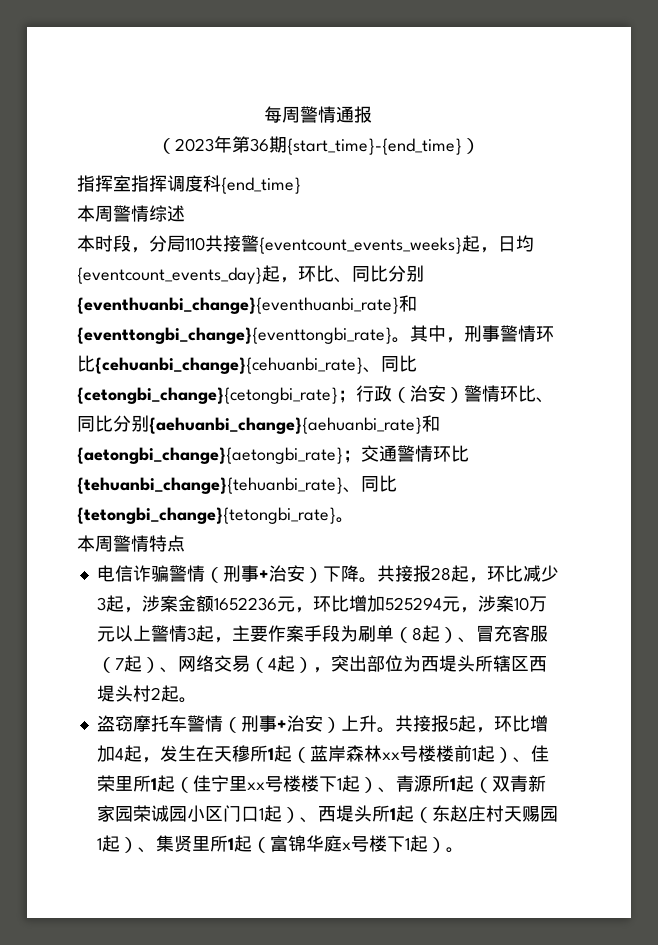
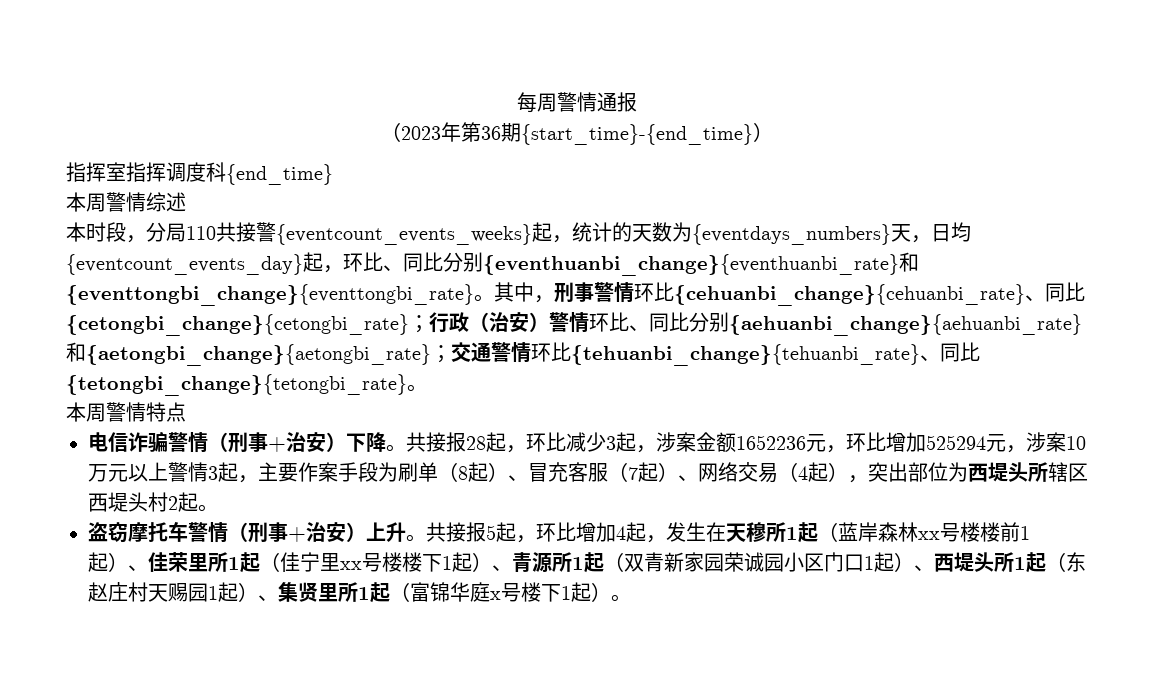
(498, 250) none -> [572,222,931,245] 统计的天数为{eventdays_numbers}天，

